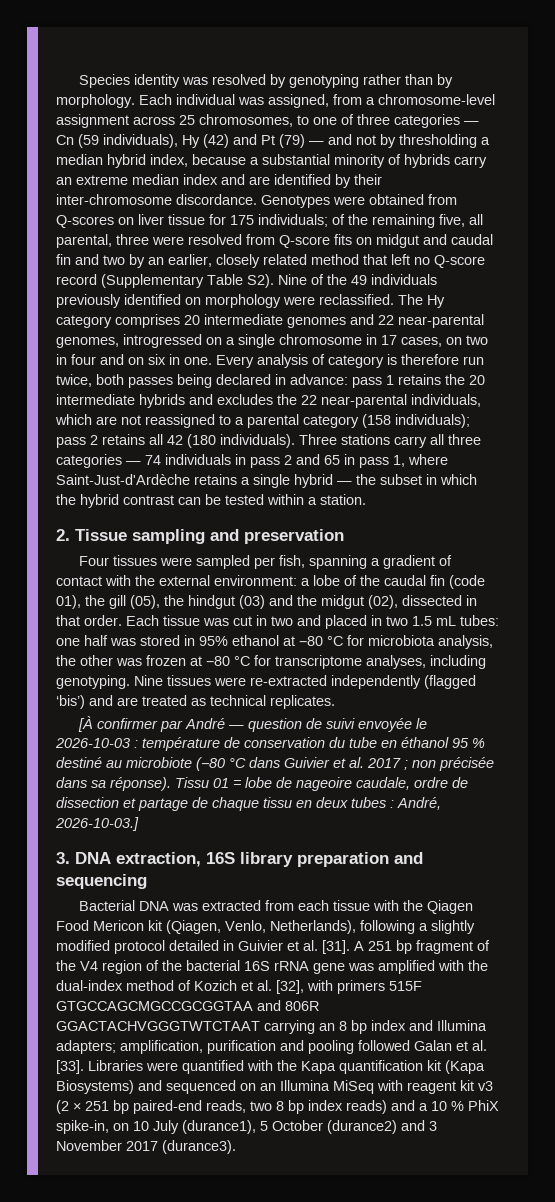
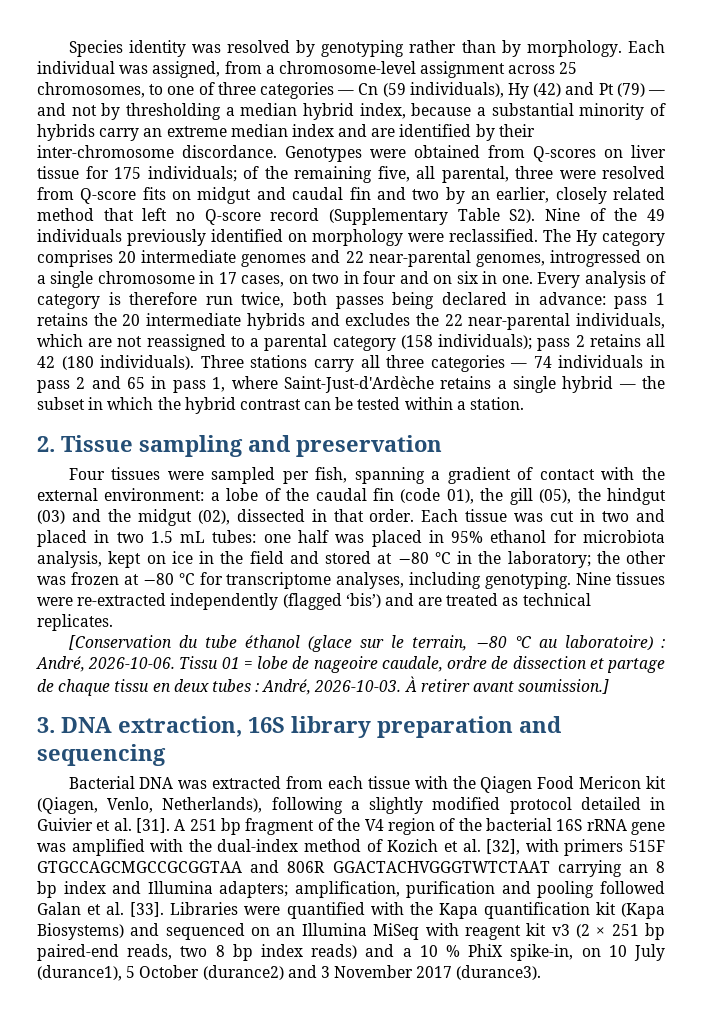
[140,635,180,646] stored -> [371,530,422,547] placed
[283,635,493,649] at −80 °C for microbiota analysis, -> [553,530,665,543] [37,551,591,568] for microbiota analysis, kept on ice in the field and stored at −80 °C in the laboratory;
[78,716,428,732] [55,737,485,751] [56,757,494,771] [56,777,171,791] [À confirmer par André — question de suivi envoyée le 2026-10-03 : température de conservation du tube en éthanol 95 % destiné au microbiote (−80 °C dans Guivier et al. 2017 ; non précisée dans sa réponse). -> [68,635,665,652] [36,656,176,672] [Conservation du tube éthanol (glace sur le terrain, −80 °C au laboratoire) : André, 2026-10-06.
[55,817,139,831] 2026-10-03.] -> [314,676,610,694] 2026-10-03. À retirer avant soumission.]

